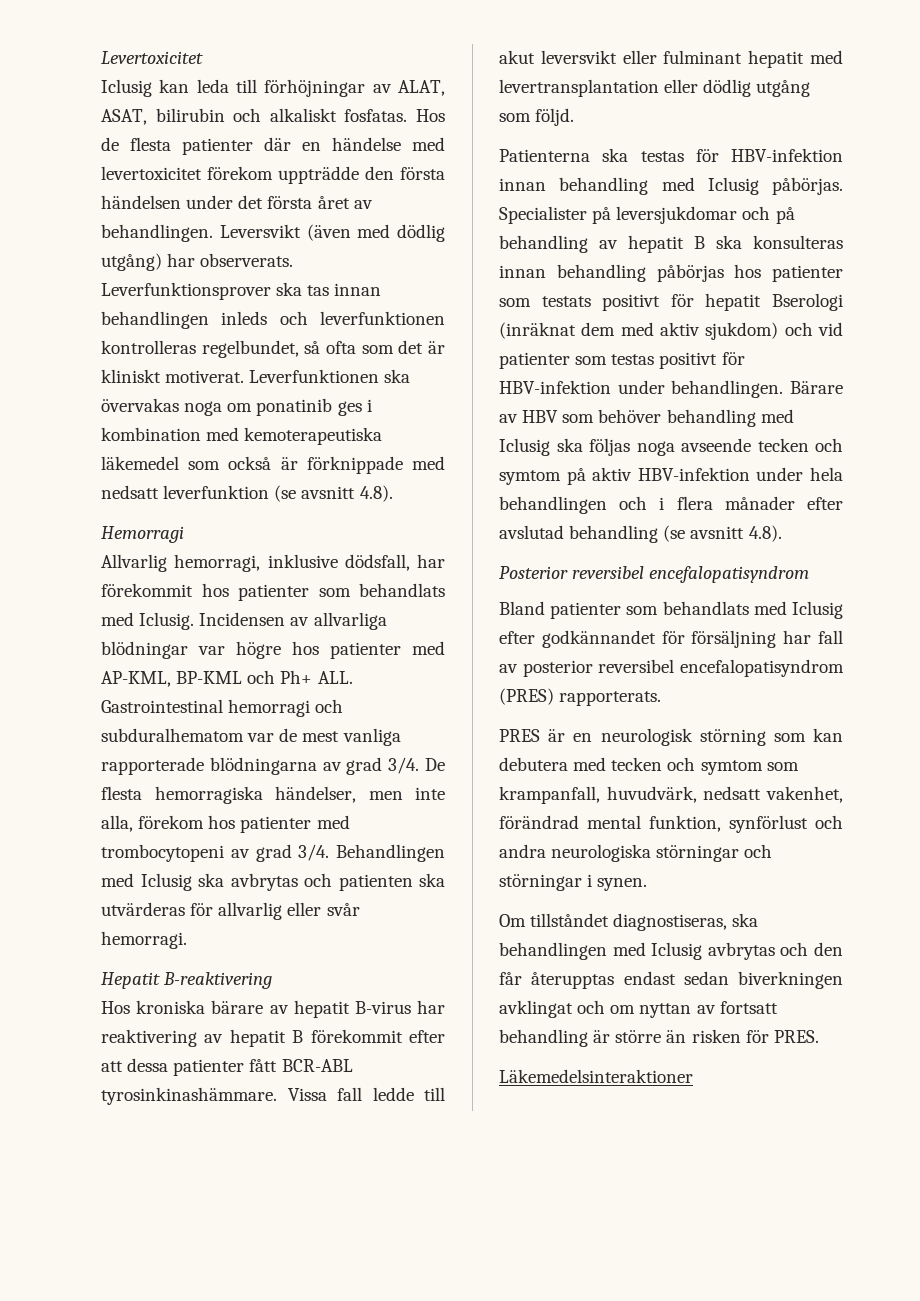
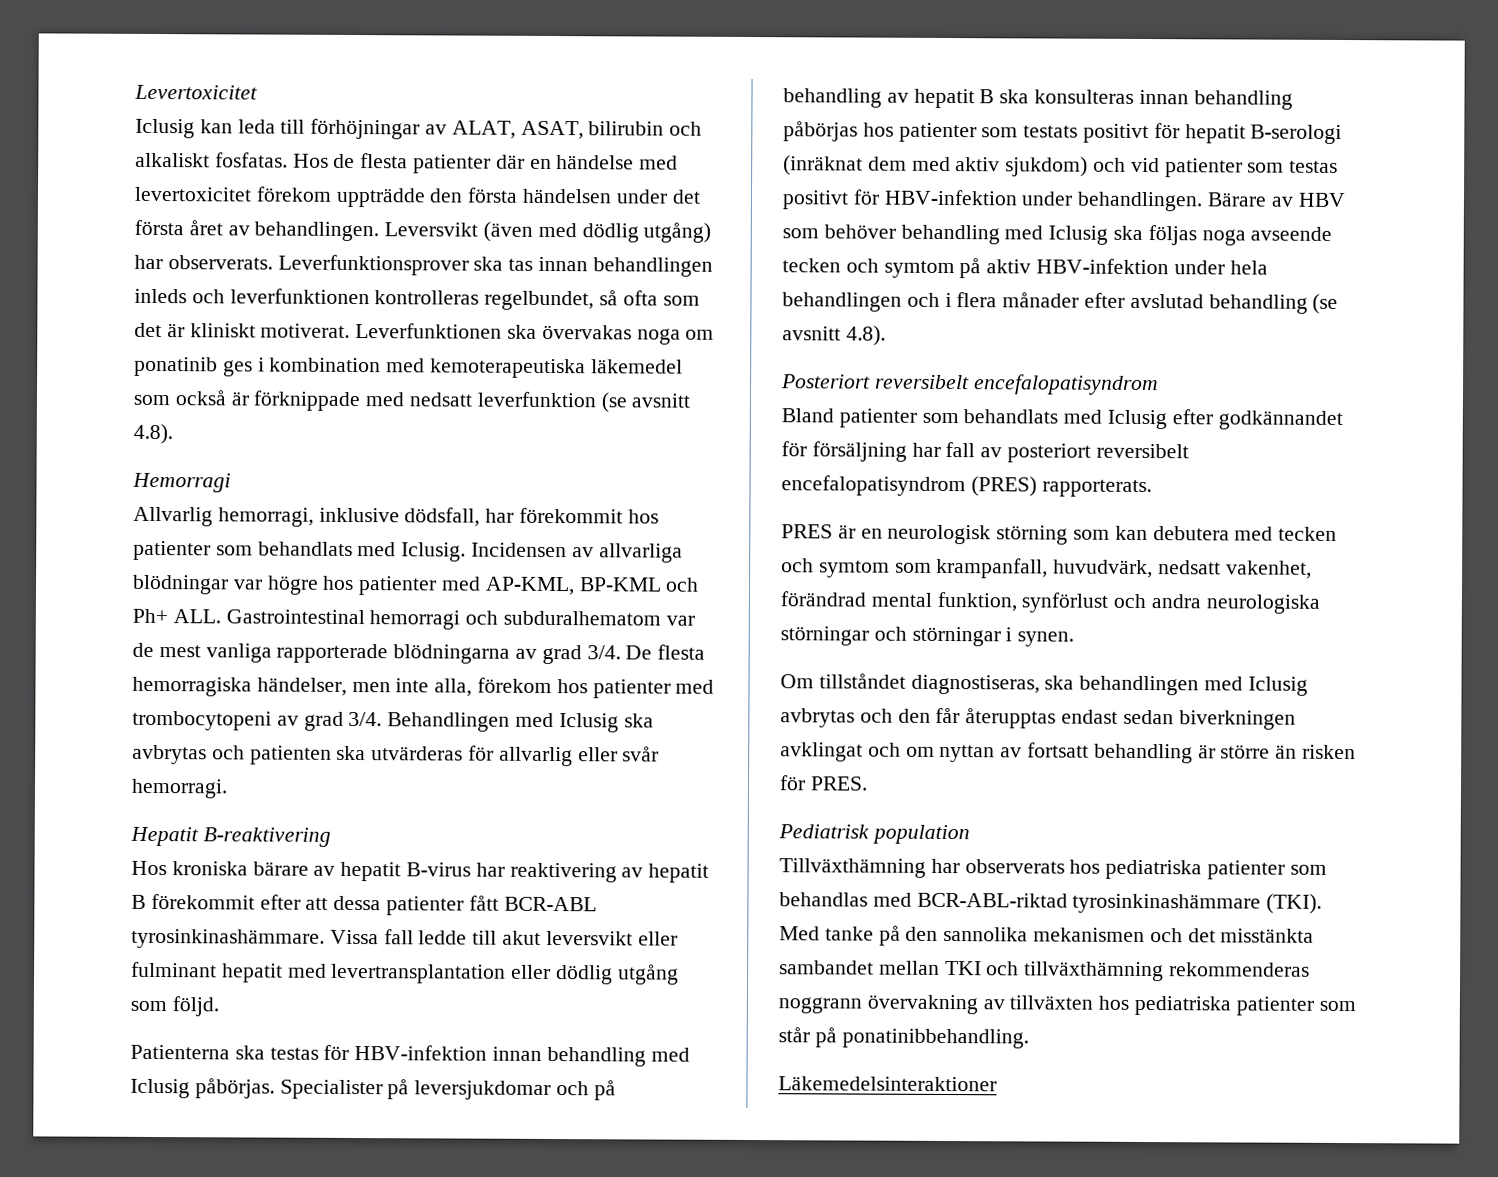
[772,293,843,311] Bserologi -> [1250,124,1343,144] B-serologi
[499,566,645,579] Posterior reversibel -> [781,374,970,390] Posteriort reversibelt
[522,659,675,677] posterior reversibel -> [1007,443,1189,463] posteriort reversibelt
(819, 1036) none -> [778,824,970,845] [779,858,1327,880] [779,892,1323,914] [779,925,1315,946] [779,960,1311,982] [778,994,1356,1016] [778,1027,1029,1049] // Pediatrisk population // Tillväxthämning har observerats hos pediatriska patienter som behandlas med BCR-ABL-riktad tyrosinkinashämmare (TKI). Med tanke på den sannolika mekanismen och det misstänkta sambandet mellan TKI och tillväxthämning rekommenderas noggrann övervakning av tillväxten hos pediatriska patienter som står på ponatinibbehandling.

